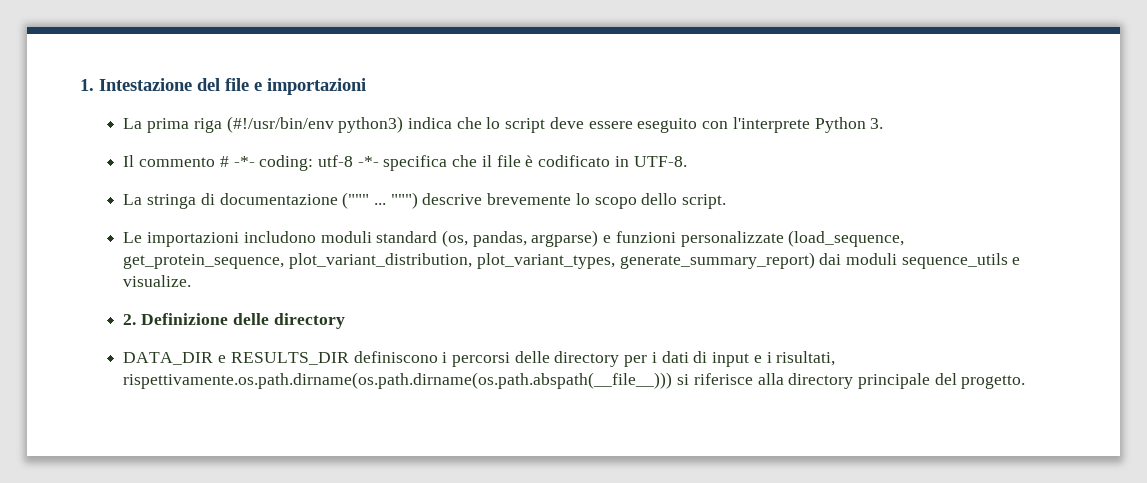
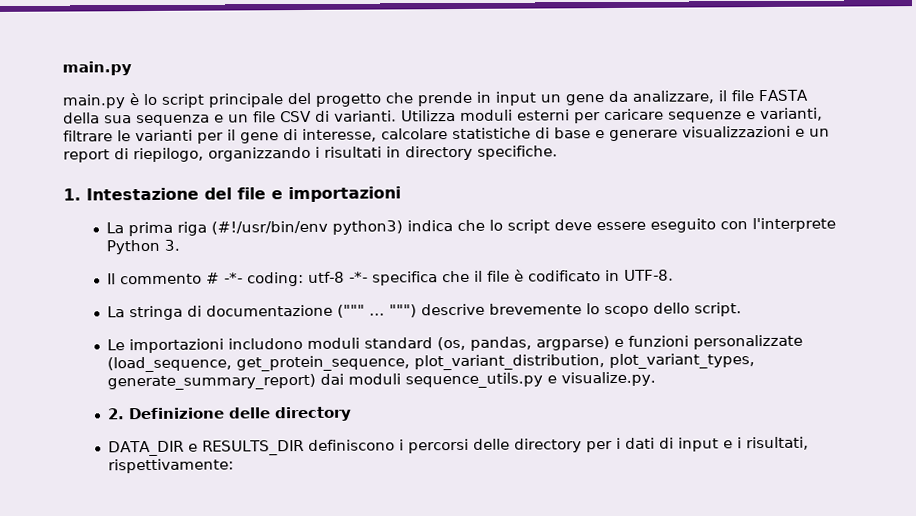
(80, 85) none -> [62,61,132,76] [62,89,808,109] [63,107,823,127] [63,125,830,144] [63,145,558,163] main.py // main.py è lo script principale del progetto che prende in input un gene da analizzare, il file FASTA della sua sequenza e un file CSV di varianti. Utilizza moduli esterni per caricare sequenze e varianti, filtrare le varianti per il gene di interesse, calcolare statistiche di base e generare visualizzazioni e un report di riepilogo, organizzando i risultati in directory specifiche. //
[901,253,1021,269] [123,275,192,287] sequence_utils e visualize. -> [405,371,657,389] sequence_utils.py e visualize.py.
[123,372,1026,389] rispettivamente.os.path.dirname(os.path.dirname(os.path.abspath(__file__))) si riferisce alla directory principale del progetto. -> [108,458,235,474] rispettivamente:

